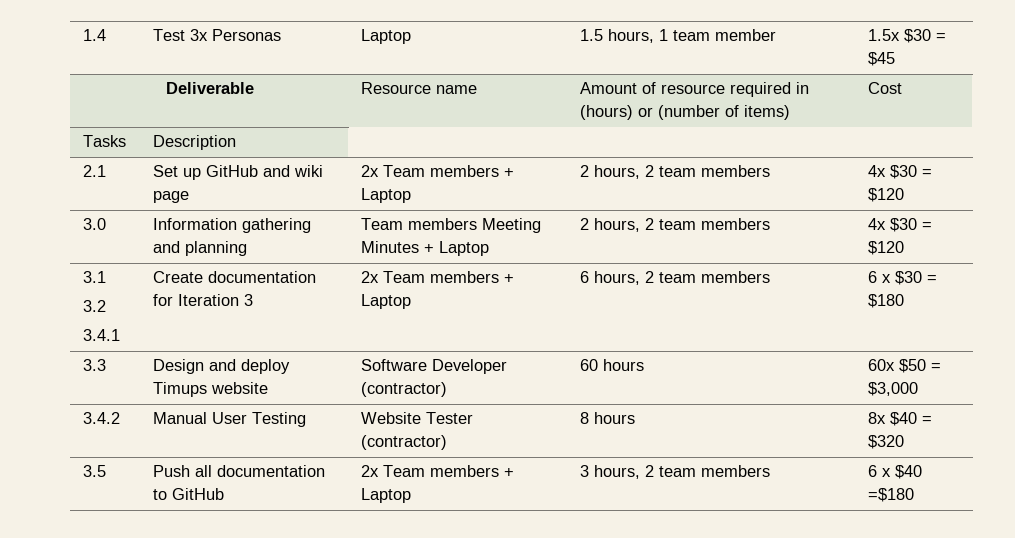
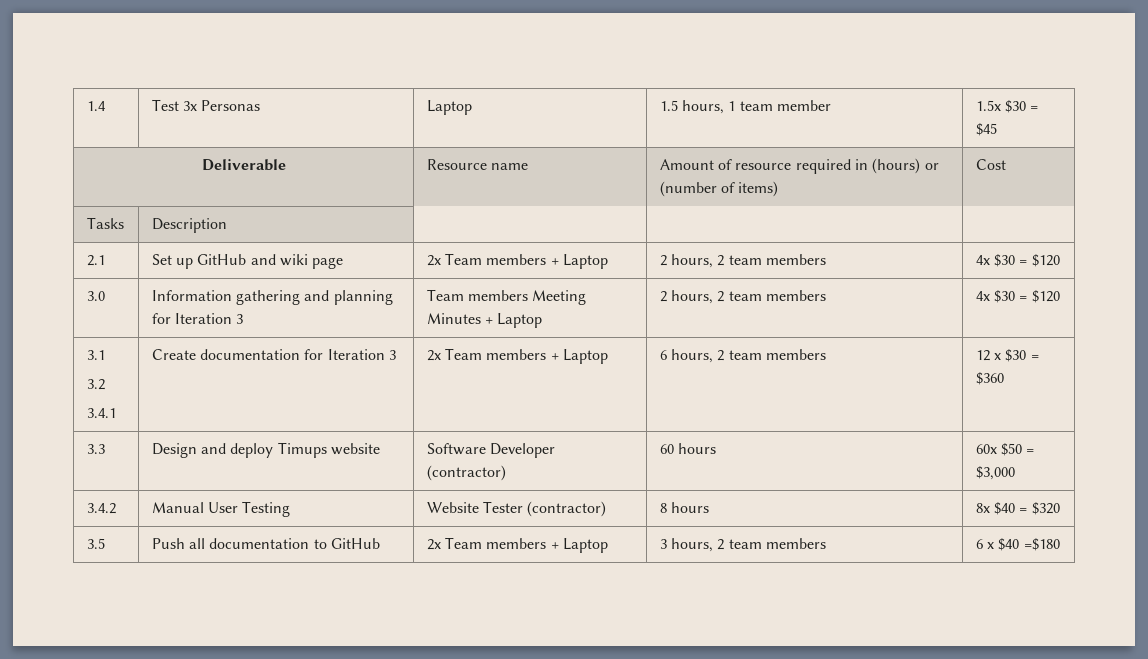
(248, 248) none -> [151,313,244,324] for Iteration 3
[868,271,878,283] 6 -> [975,350,990,361] 12
[868,294,905,308] $180 -> [975,372,1004,385] $360

